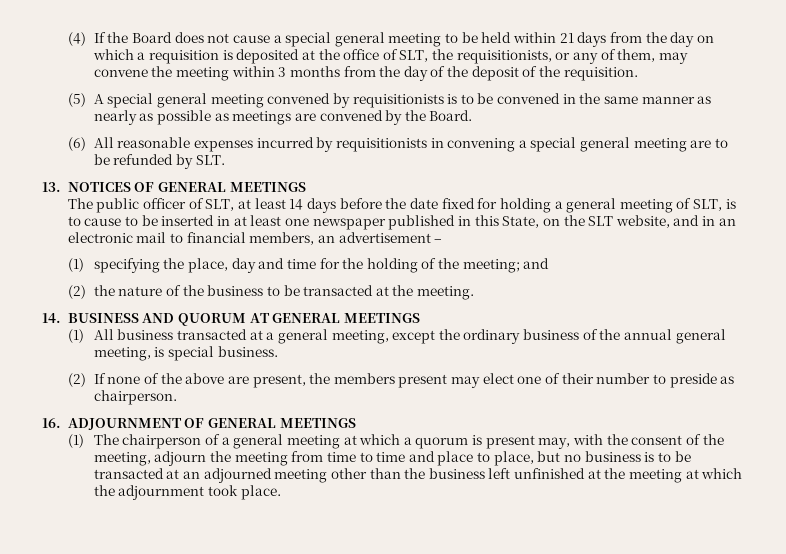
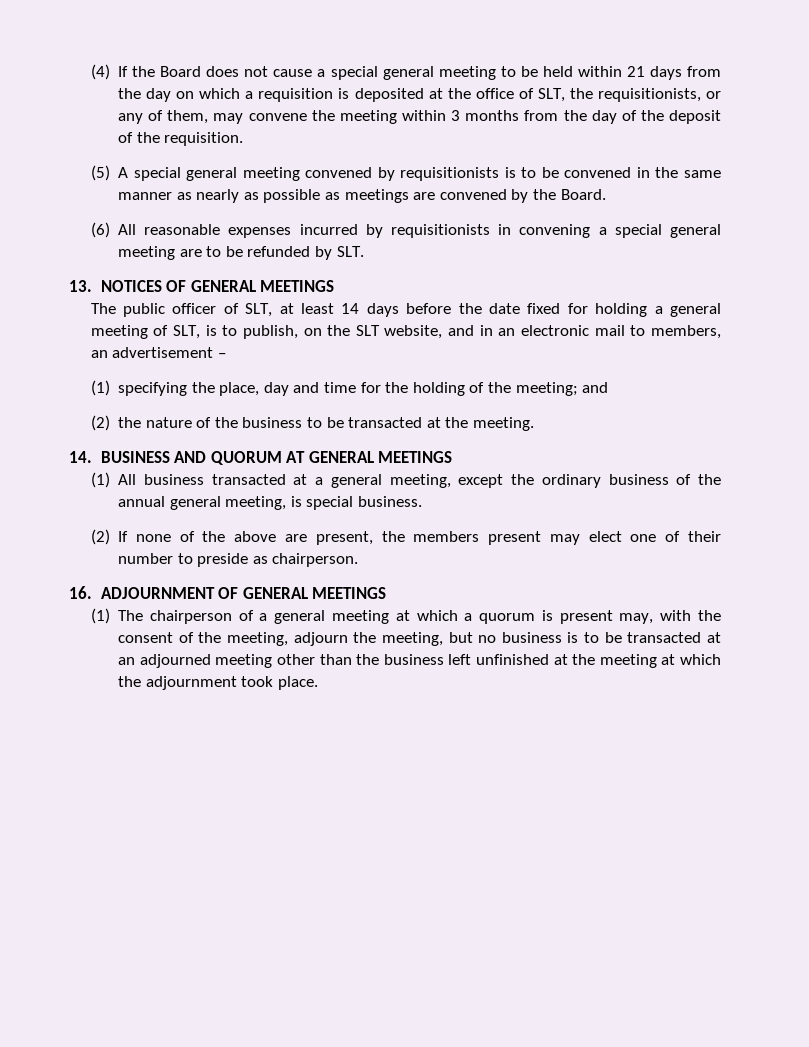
[84,215,540,230] cause to be inserted in at least one newspaper published in this State, -> [242,325,298,339] publish,
[186,232,246,243] financial -> (646, 330) none
[234,451,534,466] meeting from time to time and place to place, -> [381,632,443,646] meeting,

